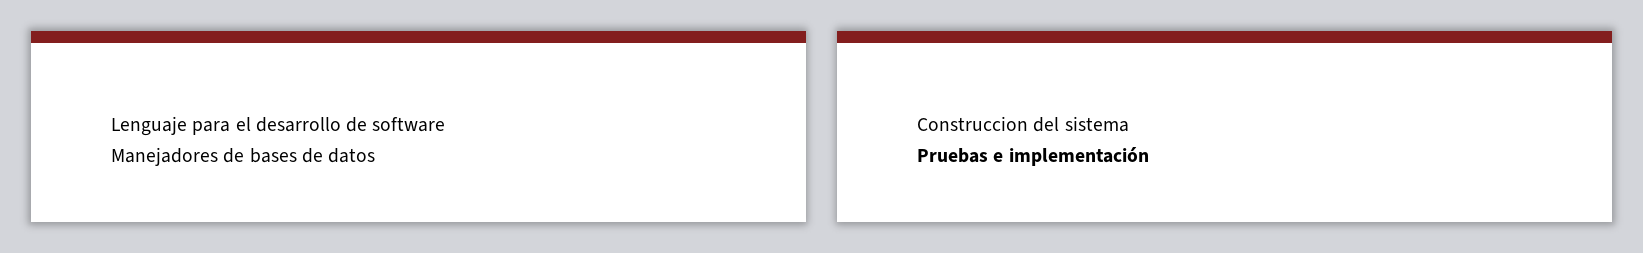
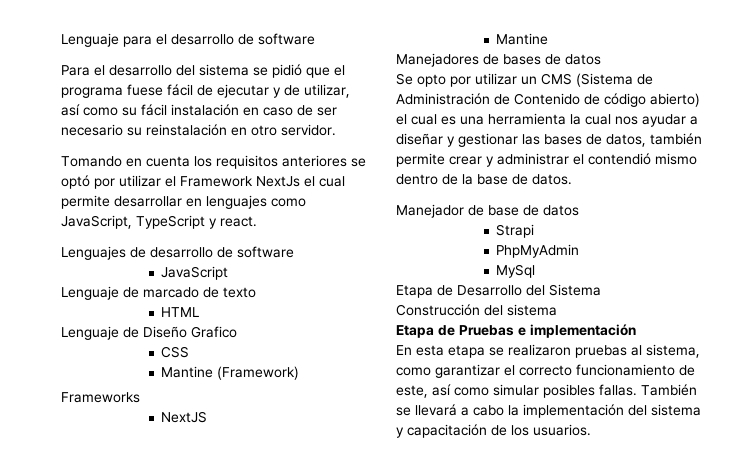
(446, 124) none -> [61,64,345,78] [61,84,350,98] [61,104,337,116] [61,124,336,136] [61,155,366,169] [61,175,345,189] [61,195,306,209] [61,215,257,229] [61,246,294,260] [161,266,229,280] [61,286,256,300] [161,307,200,317] [61,326,237,340] [161,346,190,358] [161,366,300,380] [61,392,140,403] [161,411,208,423] [496,33,549,45] // Para el desarrollo del sistema se pidió que el programa fuese fácil de ejecutar y de utilizar, así como su fácil instalación en caso de ser necesario su reinstalación en otro servidor. // Tomando en cuenta los requisitos anteriores se optó por utilizar el Framework NextJs el cual permite desarrollar en lenguajes como JavaScript, TypeScript y react. // Lenguajes de desarrollo de software // JavaScript // Lenguaje de marcado de texto // HTML // Lenguaje de Diseño Grafico // CSS // Mantine (Framework) // Frameworks // NextJS // Mantine
[917,116,1028,131] Construccion -> [396,73,653,87] [396,93,700,107] [396,113,698,127] [396,133,702,147] [396,153,697,167] [396,174,572,185] [396,204,579,218] [496,224,535,238] [496,244,580,258] [496,264,536,278] [396,284,601,298] [396,304,480,316] Se opto por utilizar un CMS (Sistema de Administración de Contenido de código abierto) el cual es una herramienta la cual nos ayudar a diseñar y gestionar las bases de datos, también permite crear y administrar el contendió mismo dentro de la base de datos. // Manejador de base de datos // Strapi // PhpMyAdmin // MySql // Etapa de Desarrollo del Sistema // Construcción
(1129, 124) none -> [396,325,455,338] Etapa de
(1149, 156) none -> [396,344,700,358] [396,364,695,378] [396,384,697,398] [396,404,701,418] [396,424,591,438] // En esta etapa se realizaron pruebas al sistema, como garantizar el correcto funcionamiento de este, así como simular posibles fallas. También se llevará a cabo la implementación del sistema y capacitación de los usuarios.

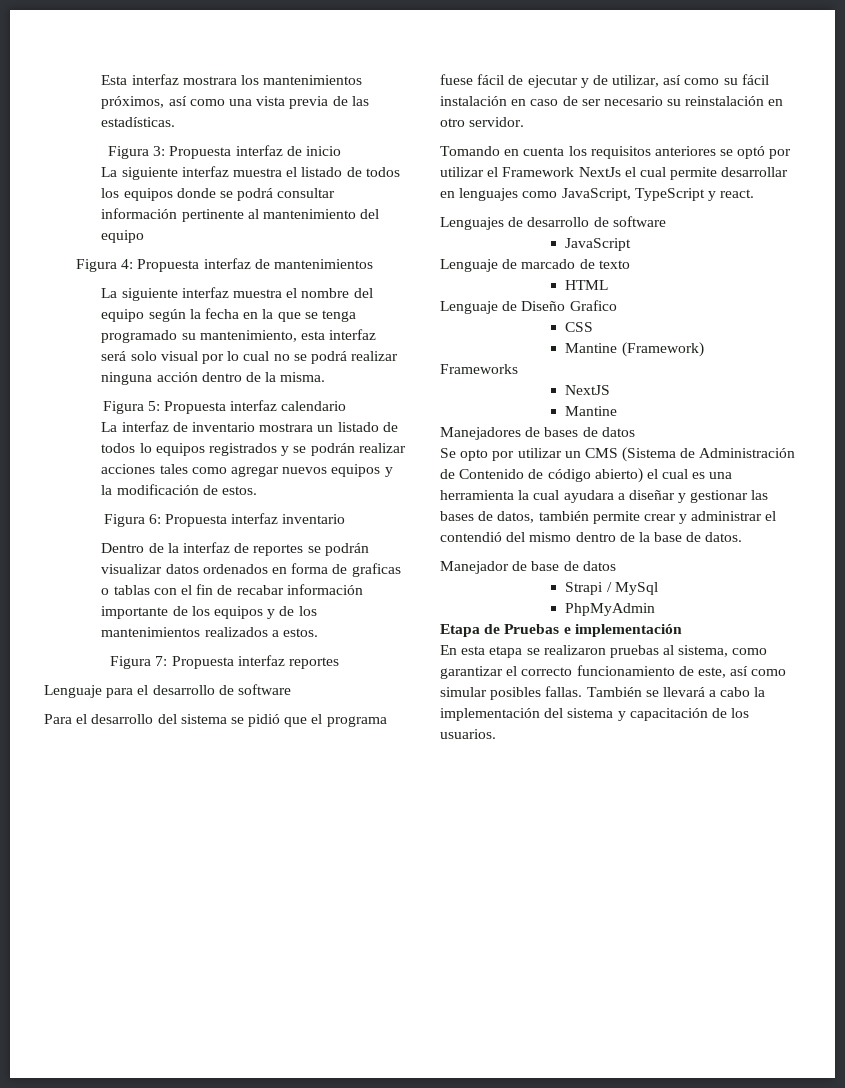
(61, 40) none -> [101,74,363,85] [101,96,369,109] [101,117,176,127] [108,145,341,159] [101,166,400,180] [101,188,336,201] [101,208,380,222] [101,230,145,243] [76,258,373,272] [101,287,373,301] [101,308,356,322] [101,329,377,343] [101,351,399,364] [101,372,326,385] [102,400,347,414] [101,421,398,432] [101,443,406,456] [101,464,393,477] [101,484,258,495] [103,513,346,527] [101,542,369,556] [101,563,401,577] [101,584,363,595] [101,606,317,619] [101,627,319,637] [110,655,339,669] Esta interfaz mostrara los mantenimientos próximos, así como una vista previa de las estadísticas. // Figura 3: Propuesta interfaz de inicio // La siguiente interfaz muestra el listado de todos los equipos donde se podrá consultar información pertinente al mantenimiento del equipo // Figura 4: Propuesta interfaz de mantenimientos // La siguiente interfaz muestra el nombre del equipo según la fecha en la que se tenga programado su mantenimiento, esta interfaz será solo visual por lo cual no se podrá realizar ninguna acción dentro de la misma. // Figura 5: Propuesta interfaz calendario // La interfaz de inventario mostrara un listado de todos lo equipos registrados y se podrán realizar acciones tales como agregar nuevos equipos y la modificación de estos. // Figura 6: Propuesta interfaz inventario // Dentro de la interfaz de reportes se podrán visualizar datos ordenados en forma de graficas o tablas con el fin de recabar información importante de los equipos y de los mantenimientos realizados a estos. // Figura 7: Propuesta interfaz reportes //
[615,114,686,127] nos ayudar -> [563,490,614,503] ayudara
(651, 159) none -> [506,532,526,542] del
(535, 231) none -> [606,582,658,595] / MySql
[496,264,536,278] [396,284,601,298] [396,304,557,316] // MySql // Etapa de Desarrollo del Sistema // Construcción del sistema -> (656, 609) none

